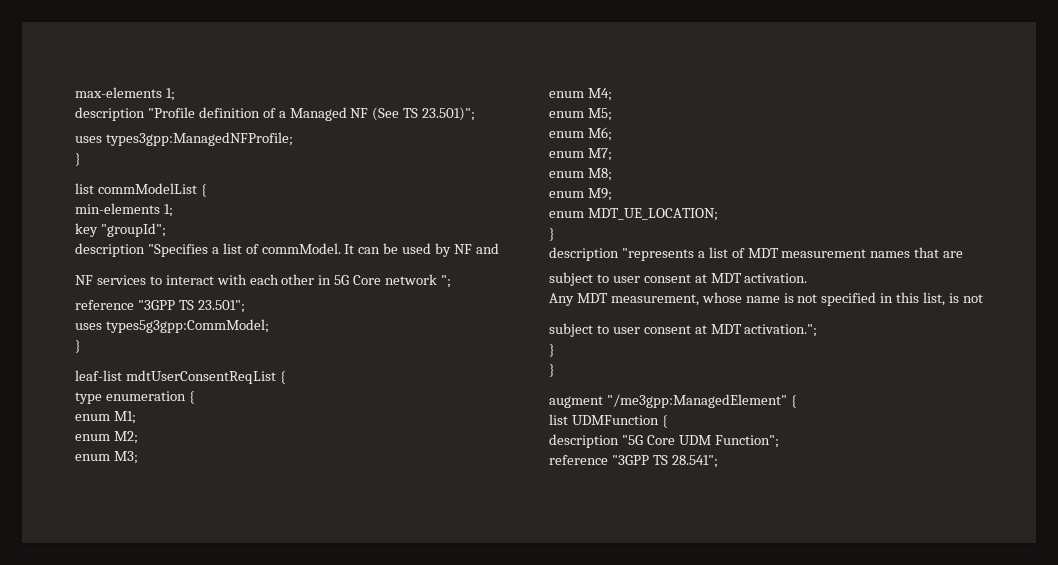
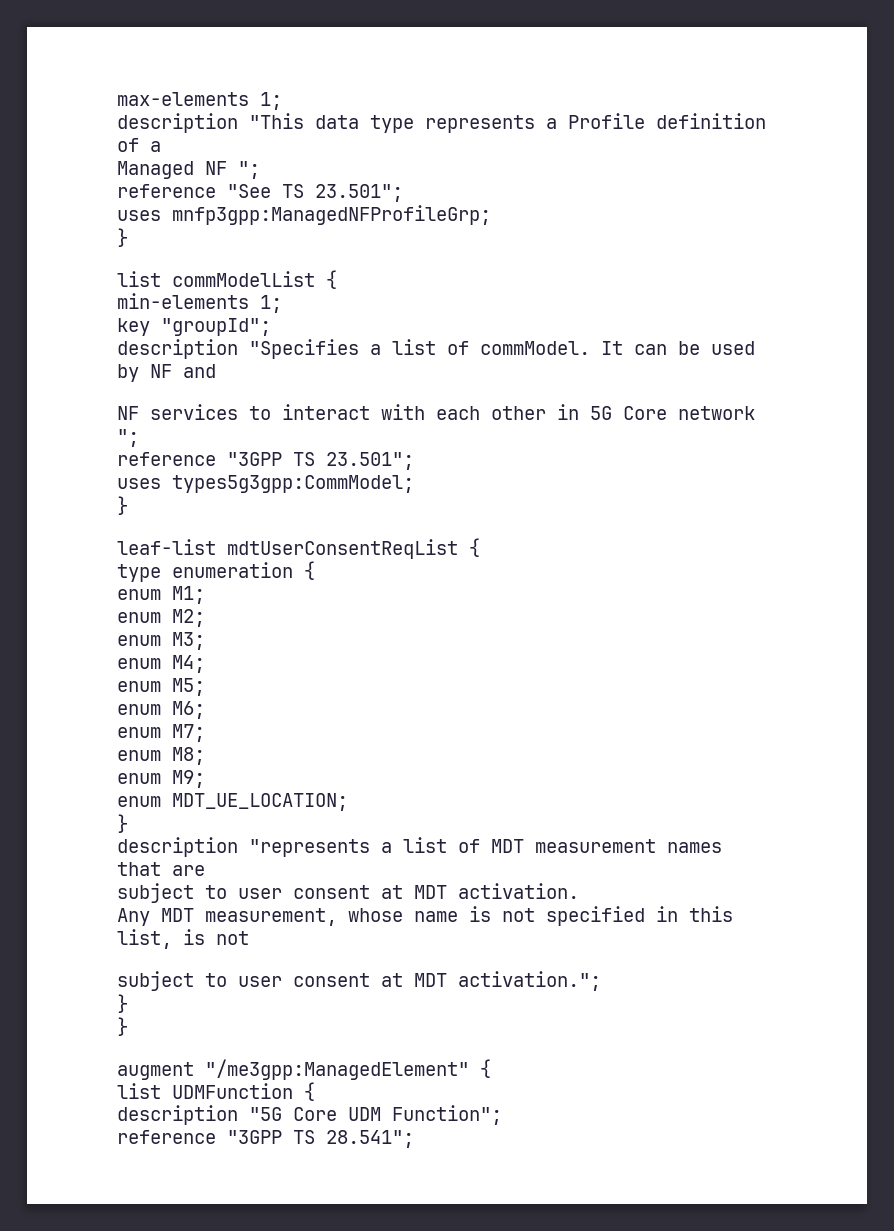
[147,107,195,118] "Profile -> [249,113,645,133] "This data type represents a Profile
(286, 114) none -> (161, 146) //
[372,107,476,121] [75,132,293,146] (See TS 23.501)"; // uses types3gpp:ManagedNFProfile; -> [238,161,260,179] [117,184,403,202] [117,205,491,225] "; // reference "See TS 23.501"; // uses mnfp3gpp:ManagedNFProfileGrp;

